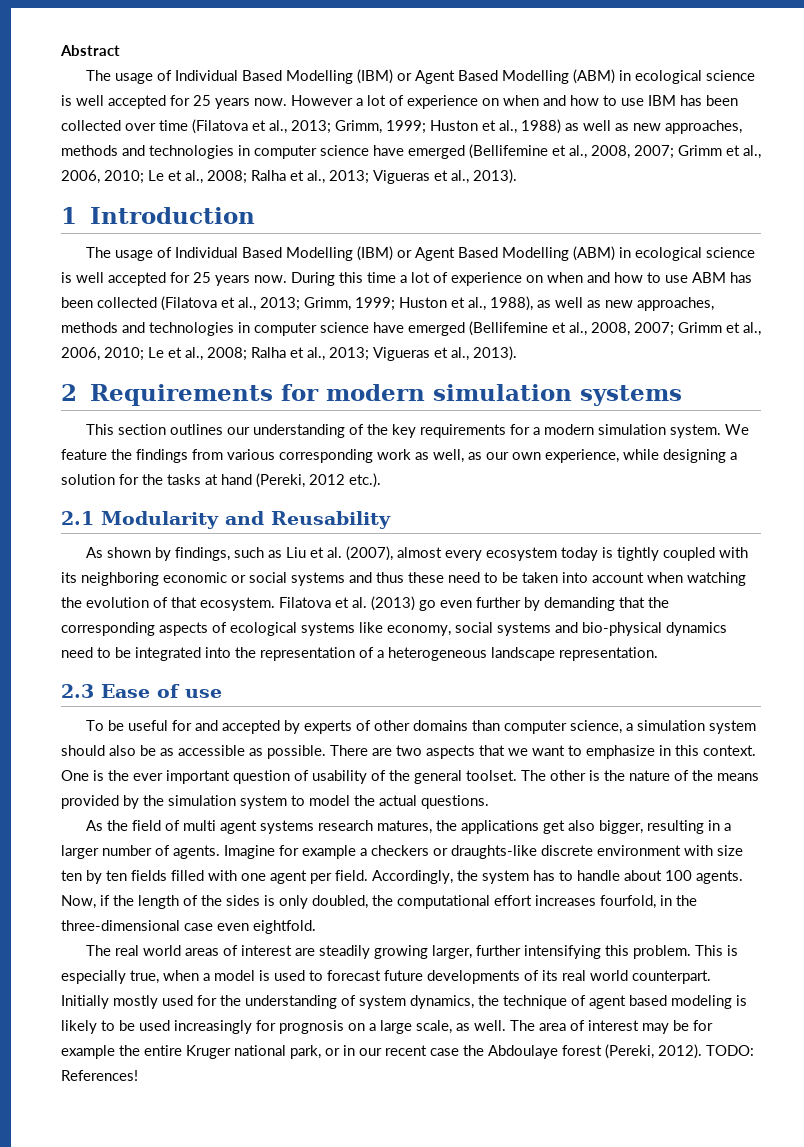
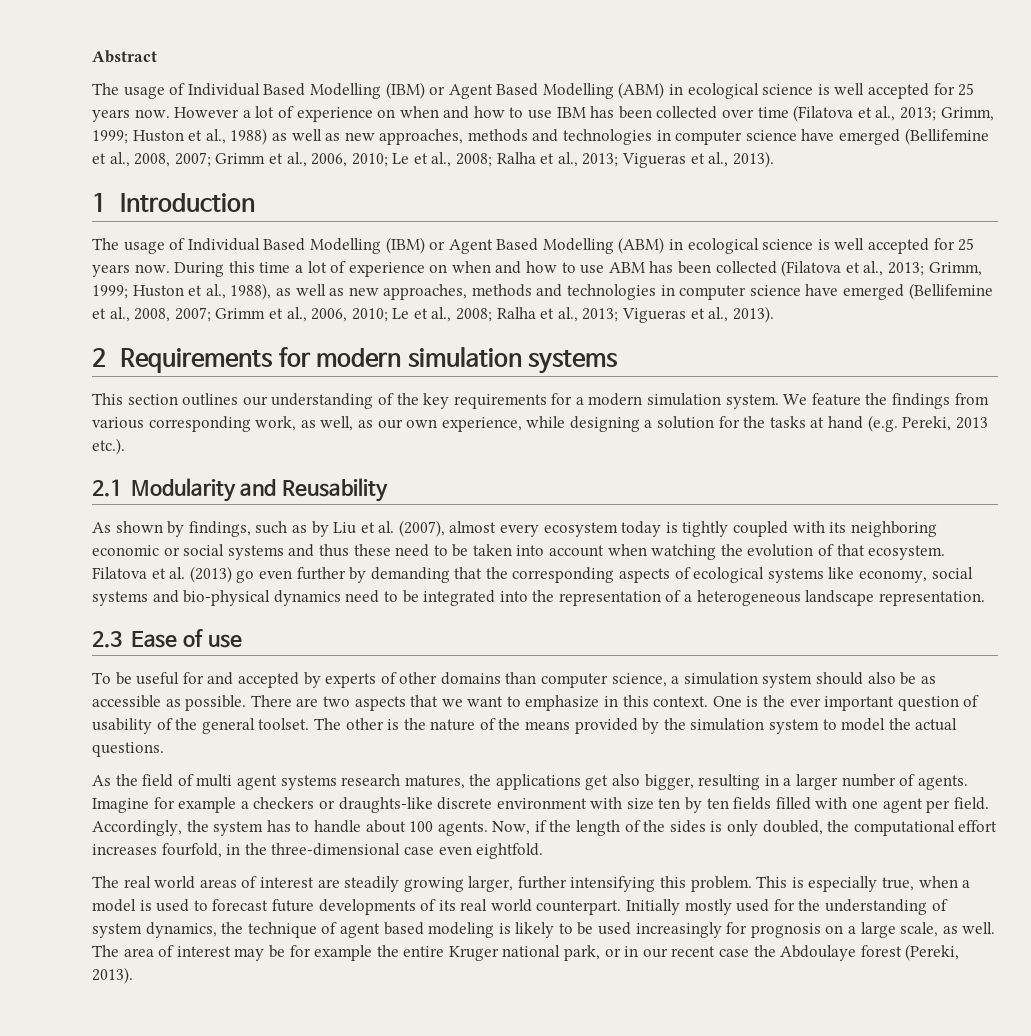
[377,449,411,460] work -> [255,416,297,431] work,
[256,473,345,488] (Pereki, 2012 -> [867,415,988,432] (e.g. Pereki, 2013
(283, 554) none -> [311,521,329,537] by
[658,1044,754,1059] [61,1070,138,1081] 2012). TODO: References! -> [92,967,133,984] 2013).

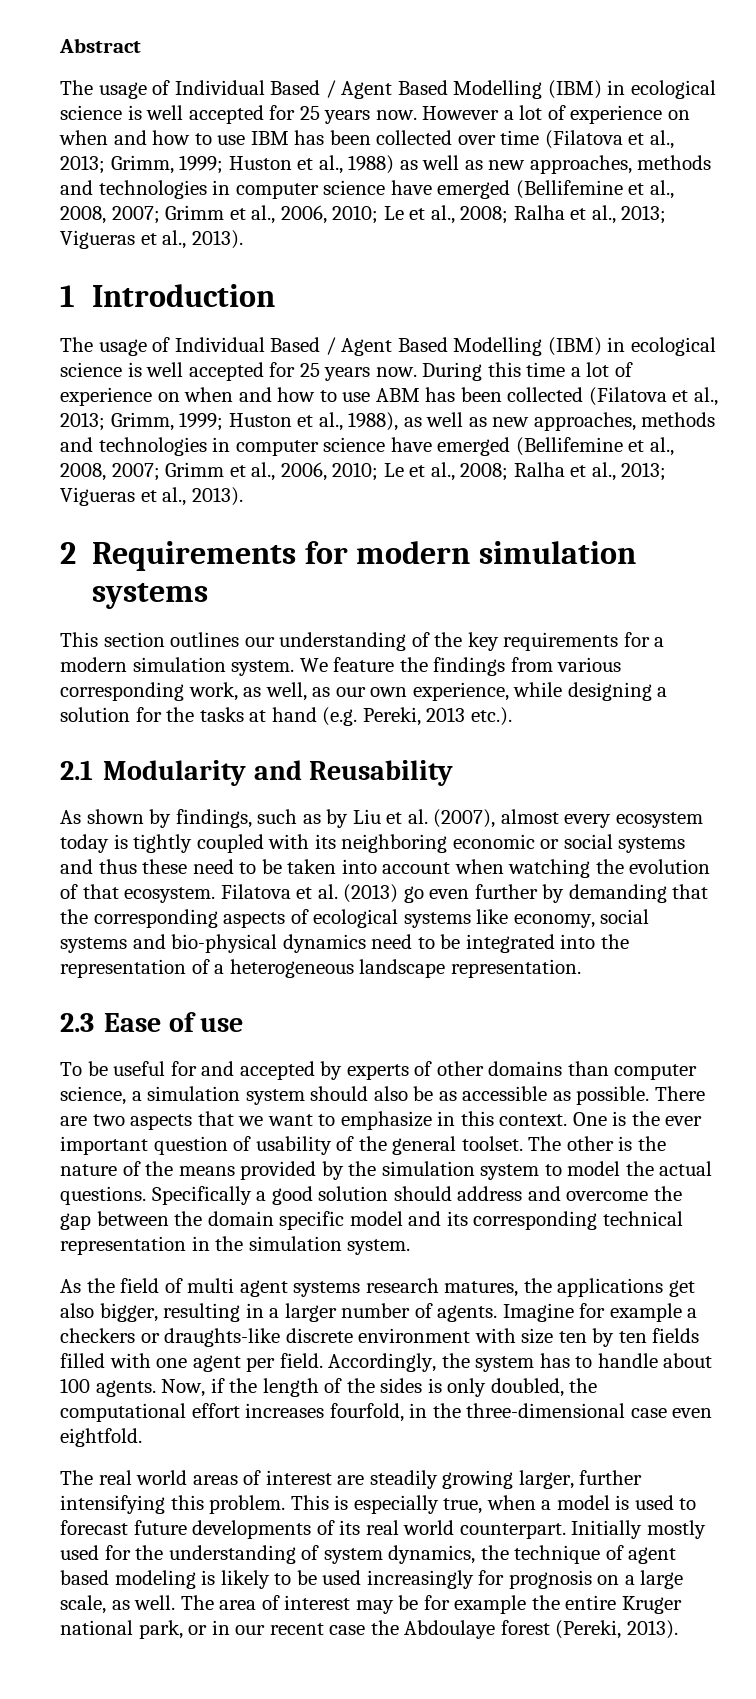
[309,82,665,99] Modelling (IBM) or Agent Based Modelling (ABM) -> [325,80,602,99] / Agent Based Modelling (IBM)
[309,237,665,254] Modelling (IBM) or Agent Based Modelling (ABM) -> [325,337,602,356] / Agent Based Modelling (IBM)
(164, 749) none -> [151,1186,682,1205] [60,1211,683,1230] [60,1236,411,1255] Specifically a good solution should address and overcome the gap between the domain specific model and its corresponding technical representation in the simulation system.

